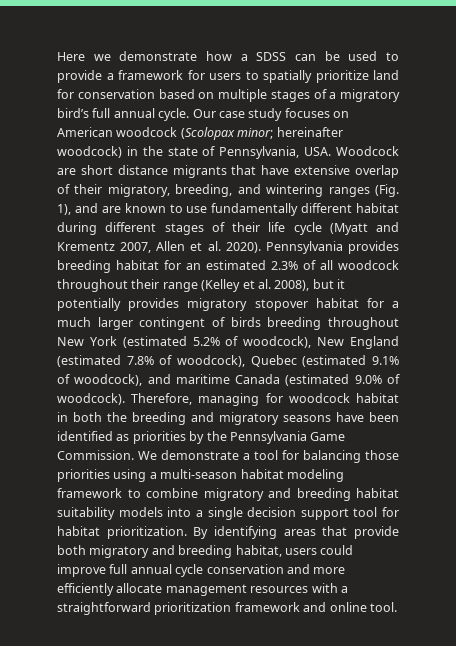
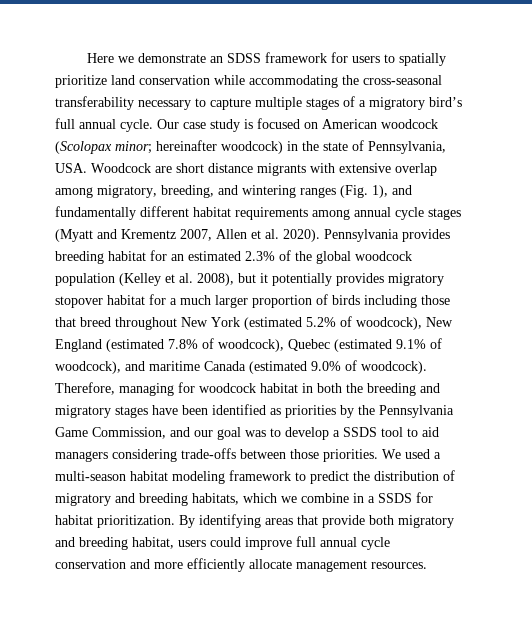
[206,51,400,61] [57,70,114,83] how a SDSS can be used to provide a -> [209,53,261,63] an SDSS
[57,89,215,99] for conservation based on -> [139,75,442,88] [55,96,251,110] conservation while accommodating the cross-seasonal transferability necessary to capture
[284,108,330,118] focuses -> [244,118,300,129] is focused
[231,165,399,178] [57,184,103,194] that have extensive overlap of their -> [310,163,437,176] [55,187,93,198] with extensive overlap among
[101,203,399,216] [57,222,322,235] are known to use fundamentally different habitat during different stages of their life cycle -> [55,206,461,220] fundamentally different habitat requirements among annual cycle stages
[320,260,399,270] [57,279,198,292] all woodcock throughout their range -> [295,251,412,264] [55,273,115,286] the global woodcock population
[139,317,206,330] contingent -> [252,295,312,308] proportion
[267,317,322,330] breeding -> [364,295,450,308] [55,317,111,327] including those that breed
[283,415,331,422] seasons -> [115,406,148,418] stages
[57,450,399,463] [57,469,147,482] Commission. We demonstrate a tool for balancing those priorities using -> [92,427,439,440] [55,448,430,462] Commission, and our goal was to develop a SSDS tool to aid managers considering trade-offs between those priorities. We used
[146,488,399,501] [57,507,378,520] combine migratory and breeding habitat suitability models into a single decision support tool -> [310,470,455,484] [55,493,412,506] predict the distribution of migratory and breeding habitats, which we combine in a SSDS
[250,583,348,593] [57,602,397,615] resources with a straightforward prioritization framework and online tool. -> [371,562,427,569] resources.

